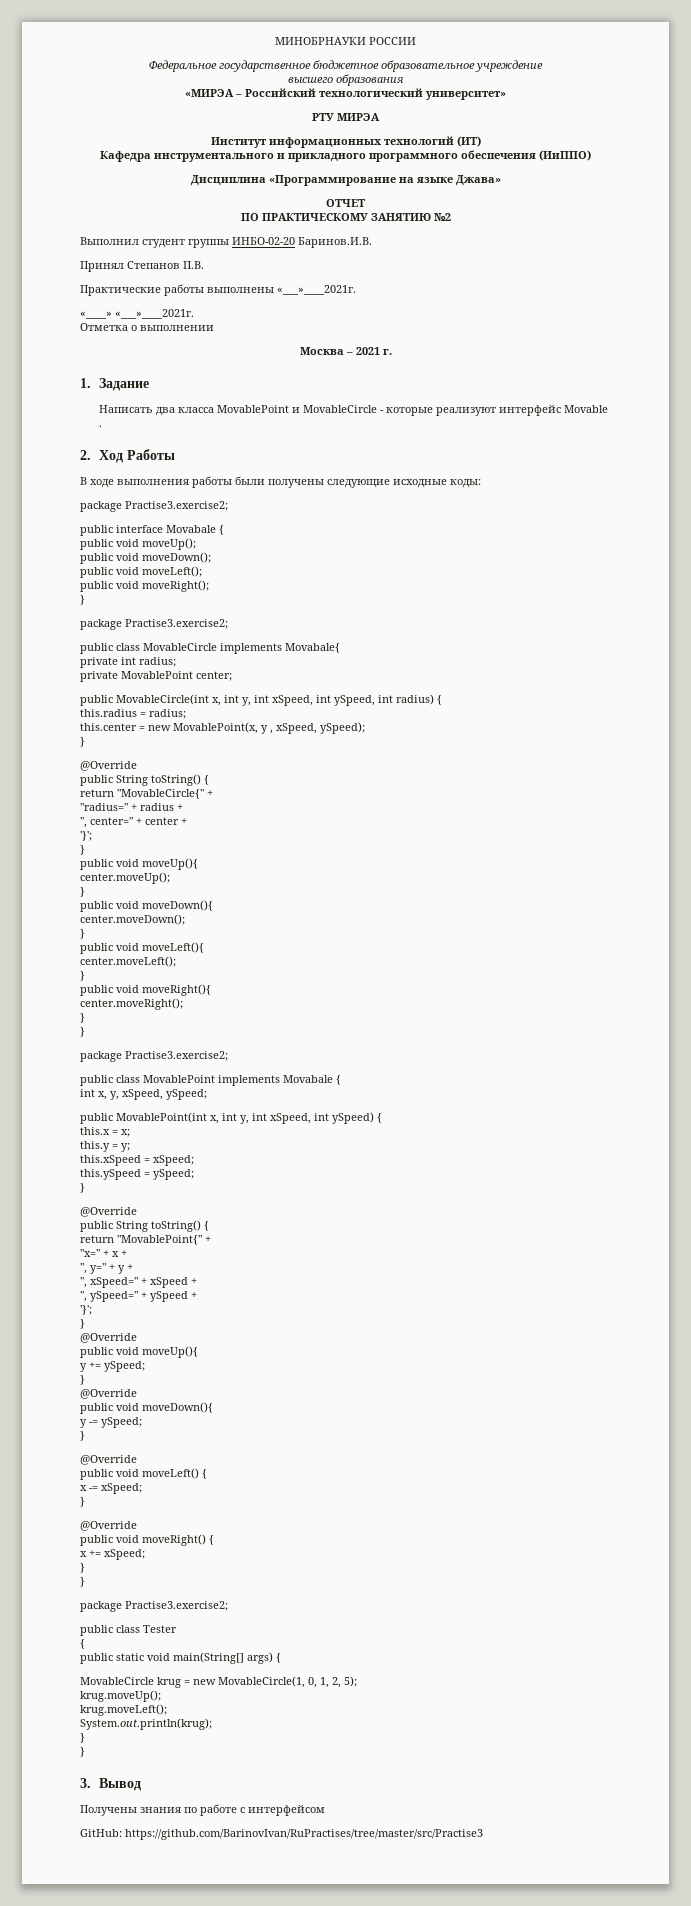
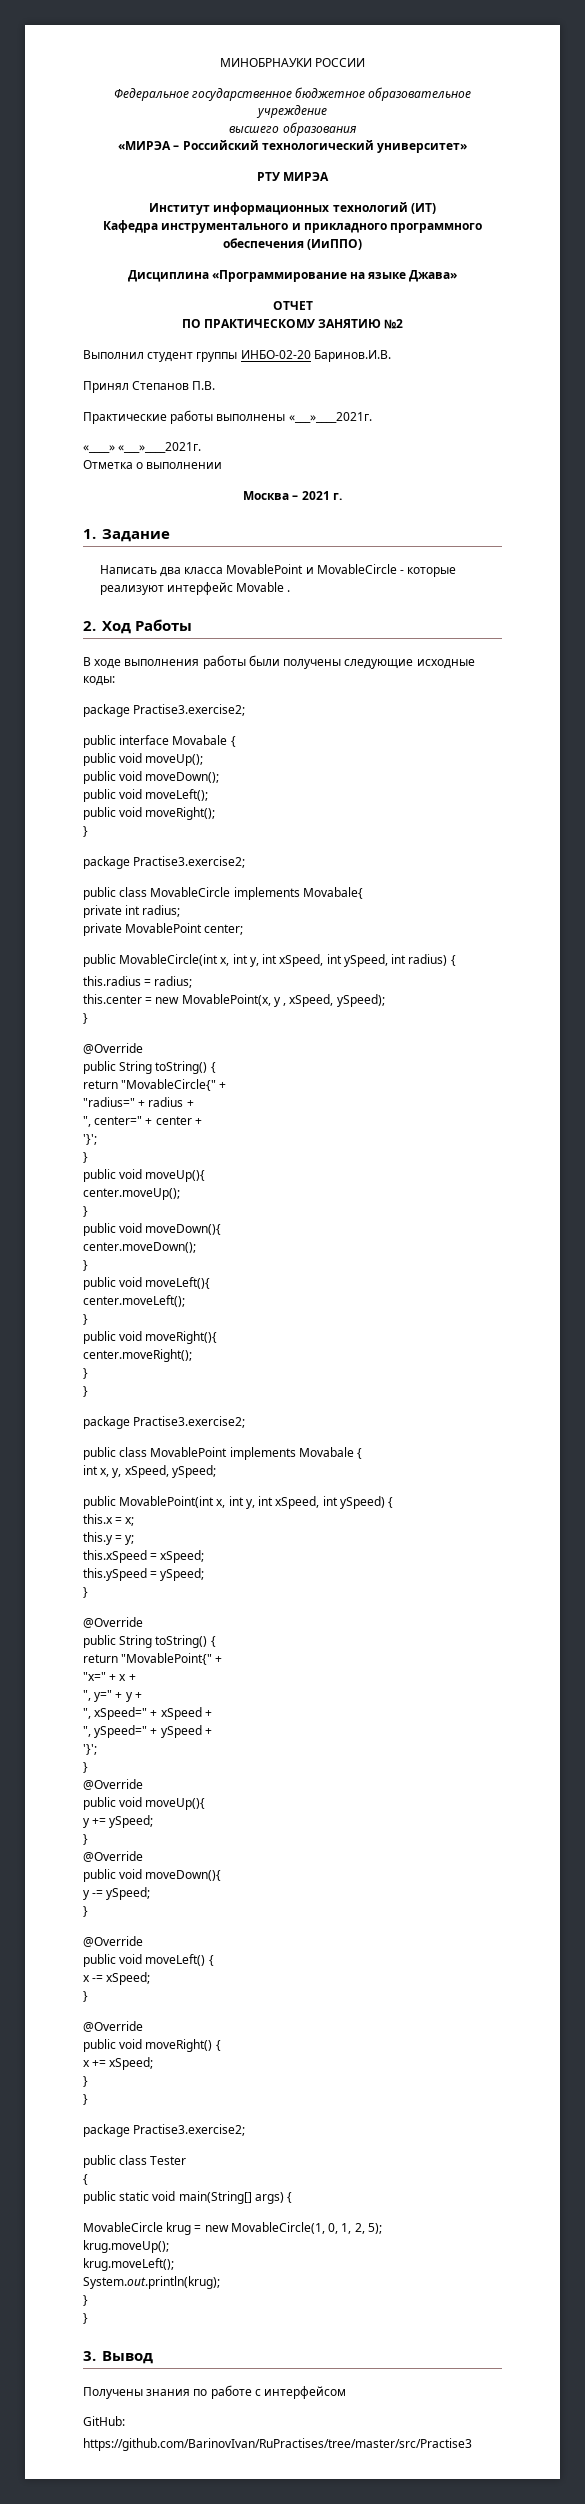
(122, 1833) none -> (125, 2421) //

